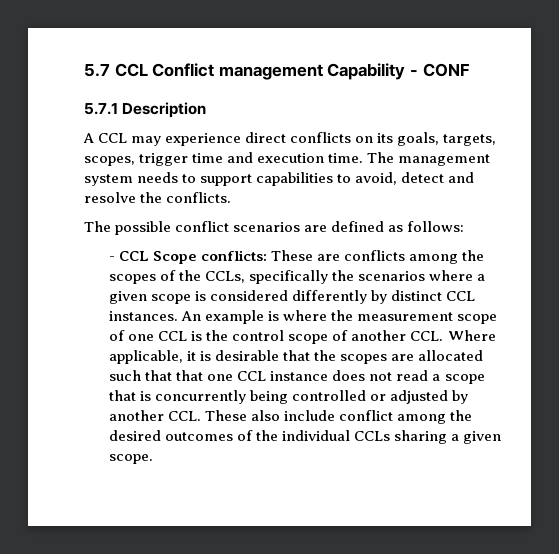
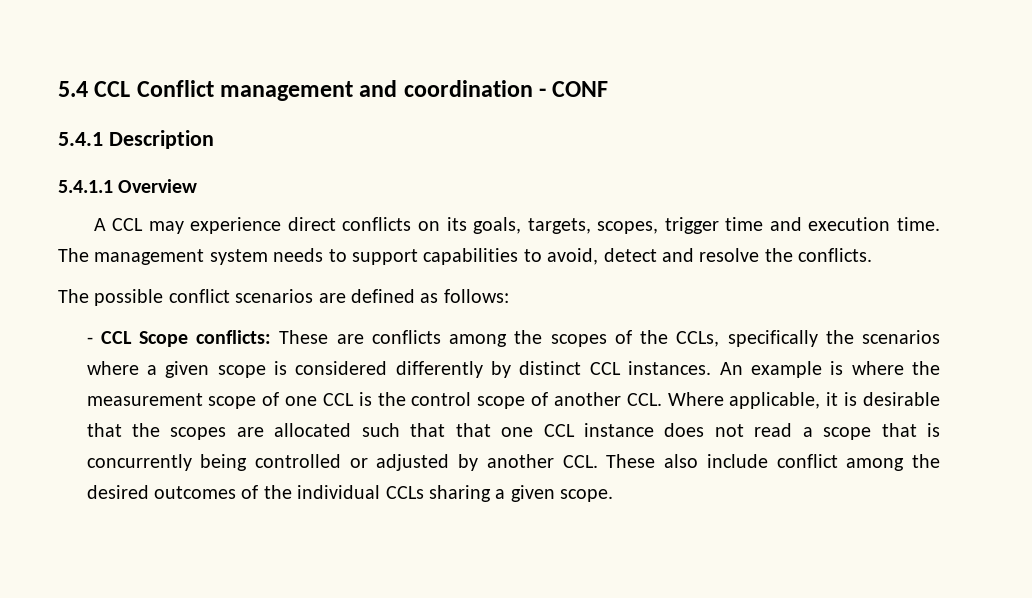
[84,63,110,77] 5.7 -> [58,81,88,97] 5.4
[327,63,406,80] Capability -> [359,80,533,97] and coordination
[84,103,118,115] 5.7.1 -> [58,132,103,146] 5.4.1
(207, 110) none -> [58,179,198,193] // 5.4.1.1 Overview

